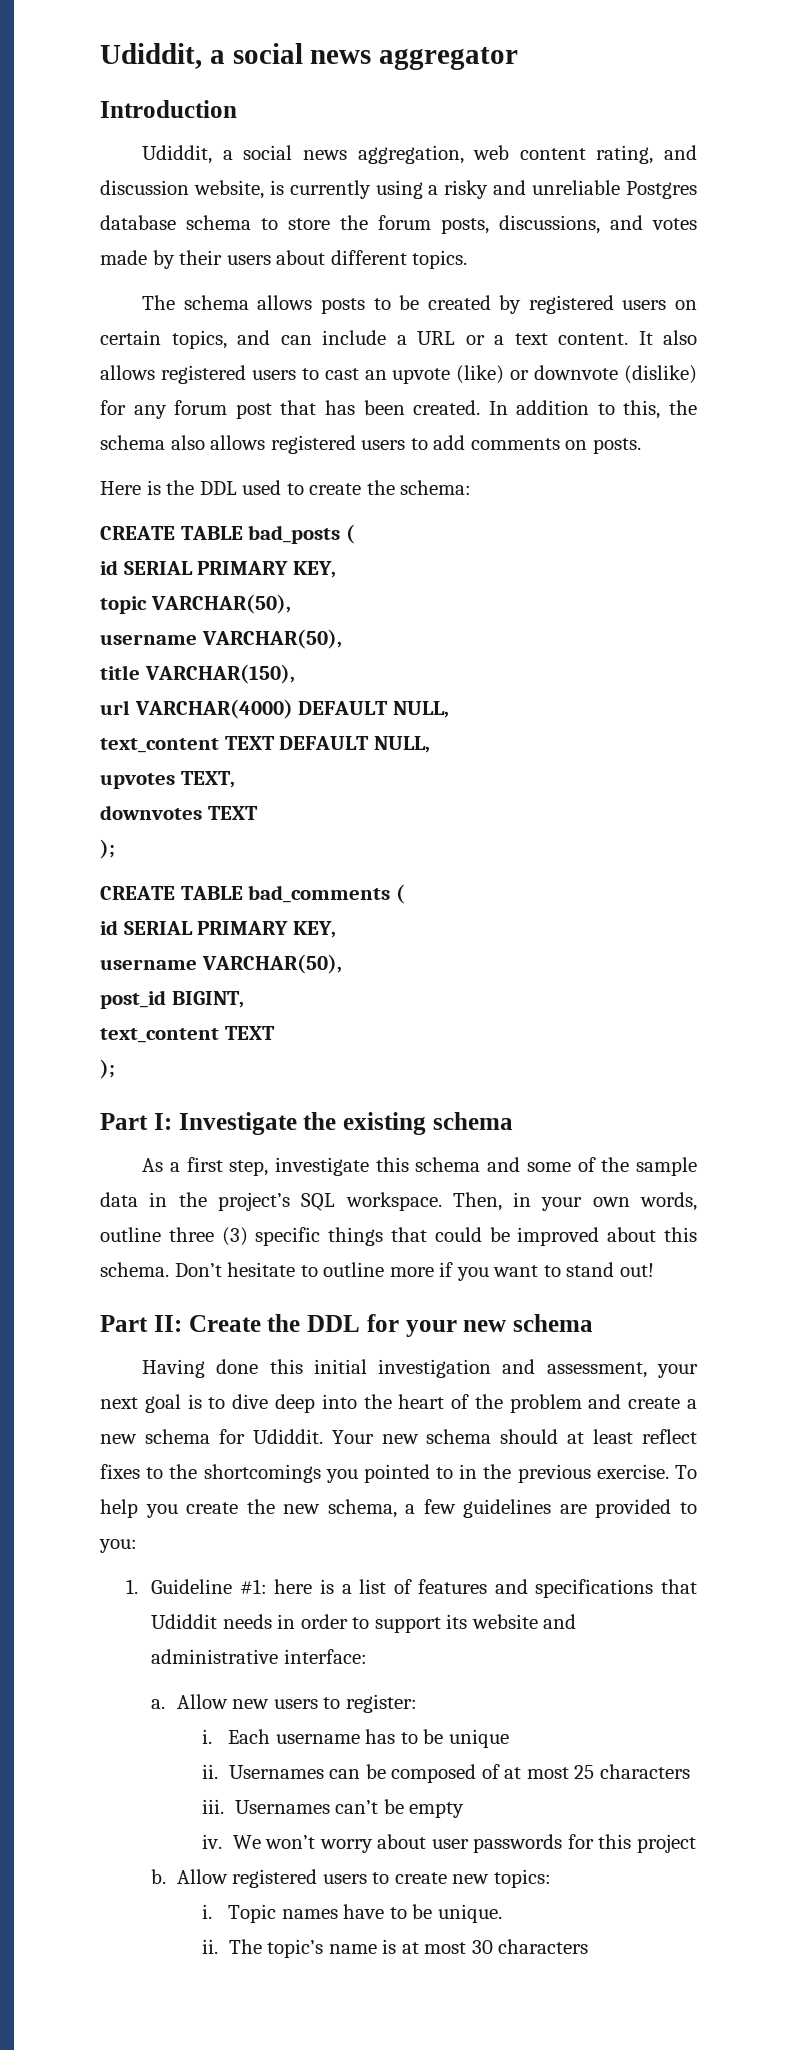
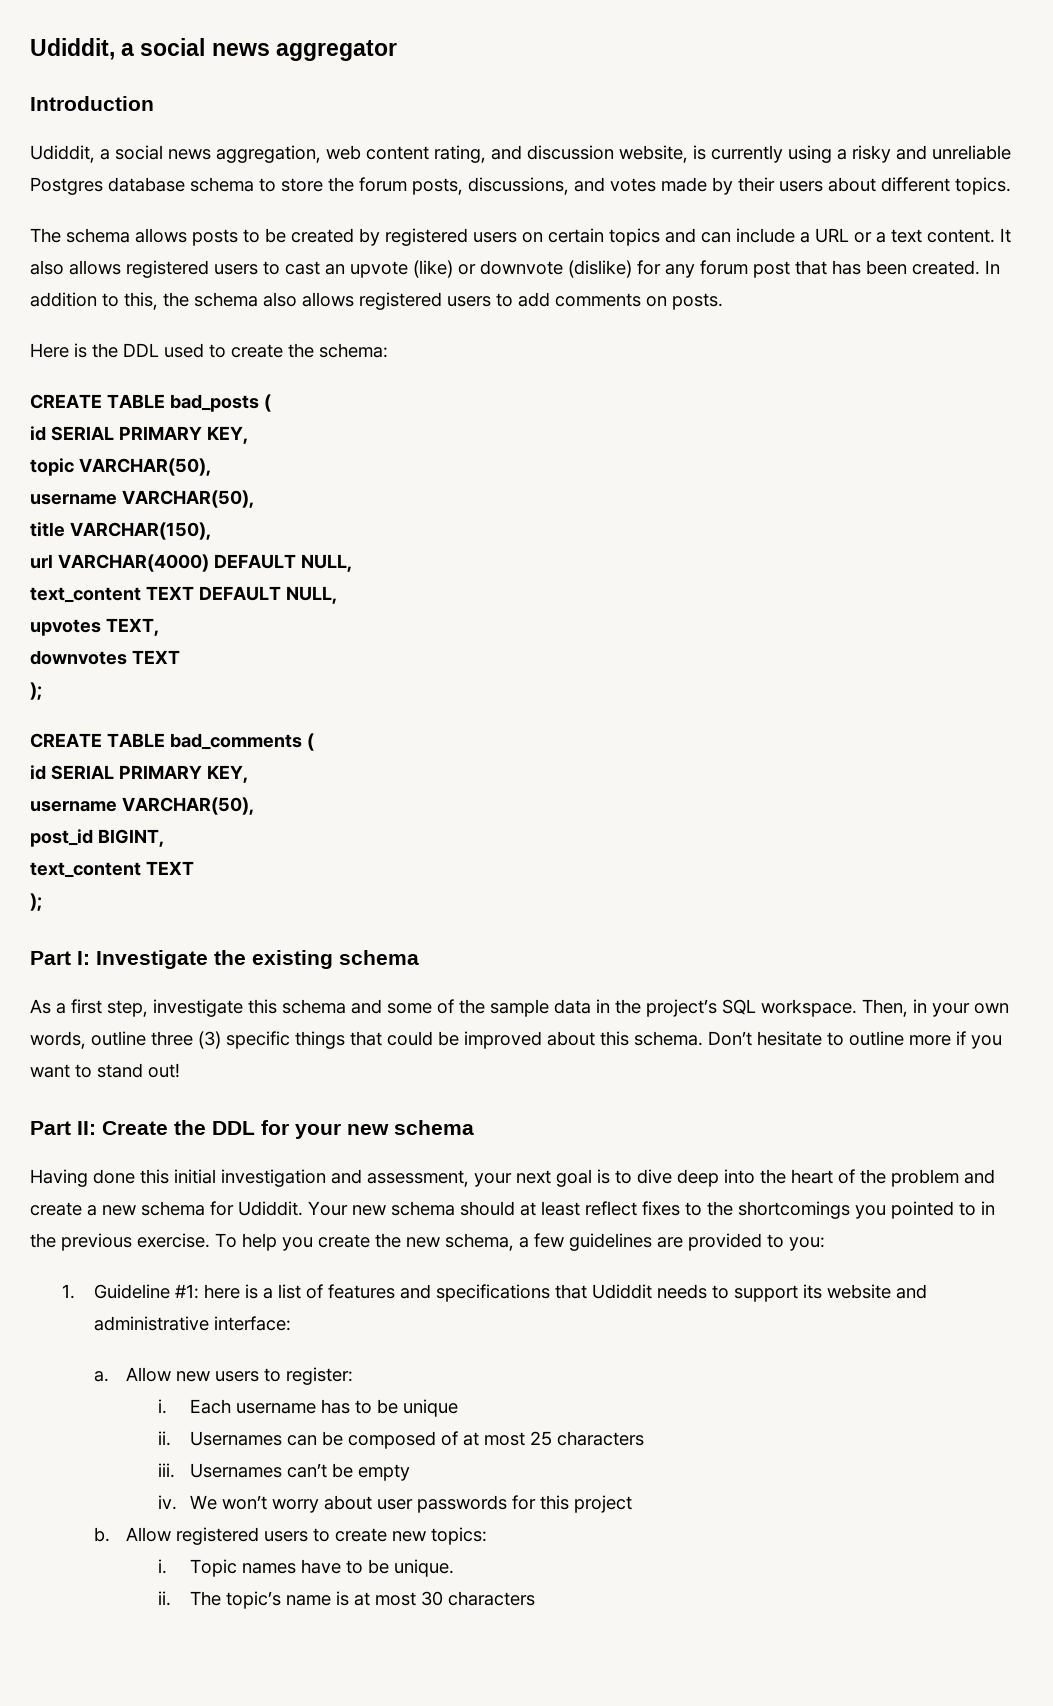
[171,330,227,349] topics, -> [609,228,660,246] topics
[277,1614,348,1629] in order -> (707, 1291) none

